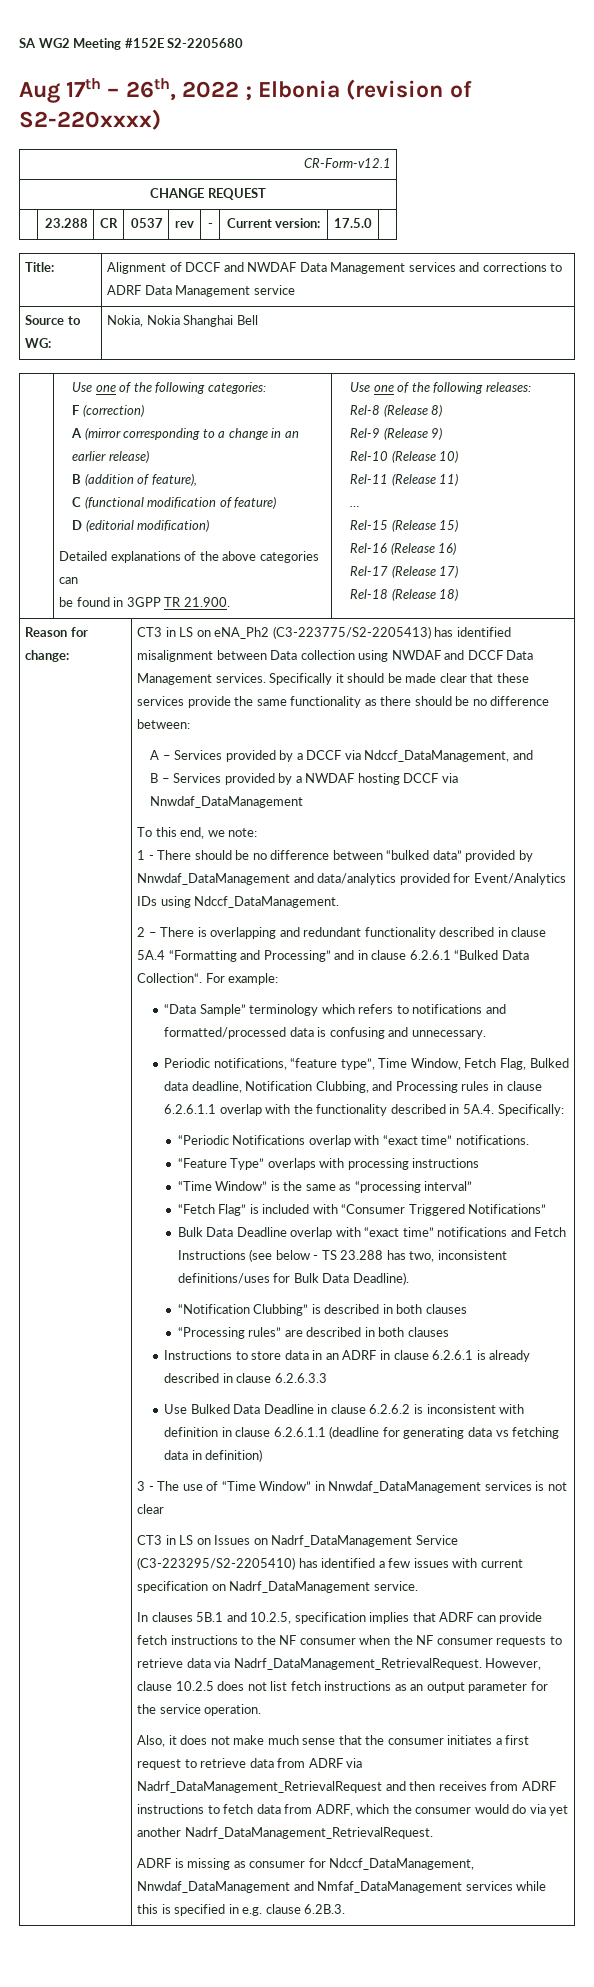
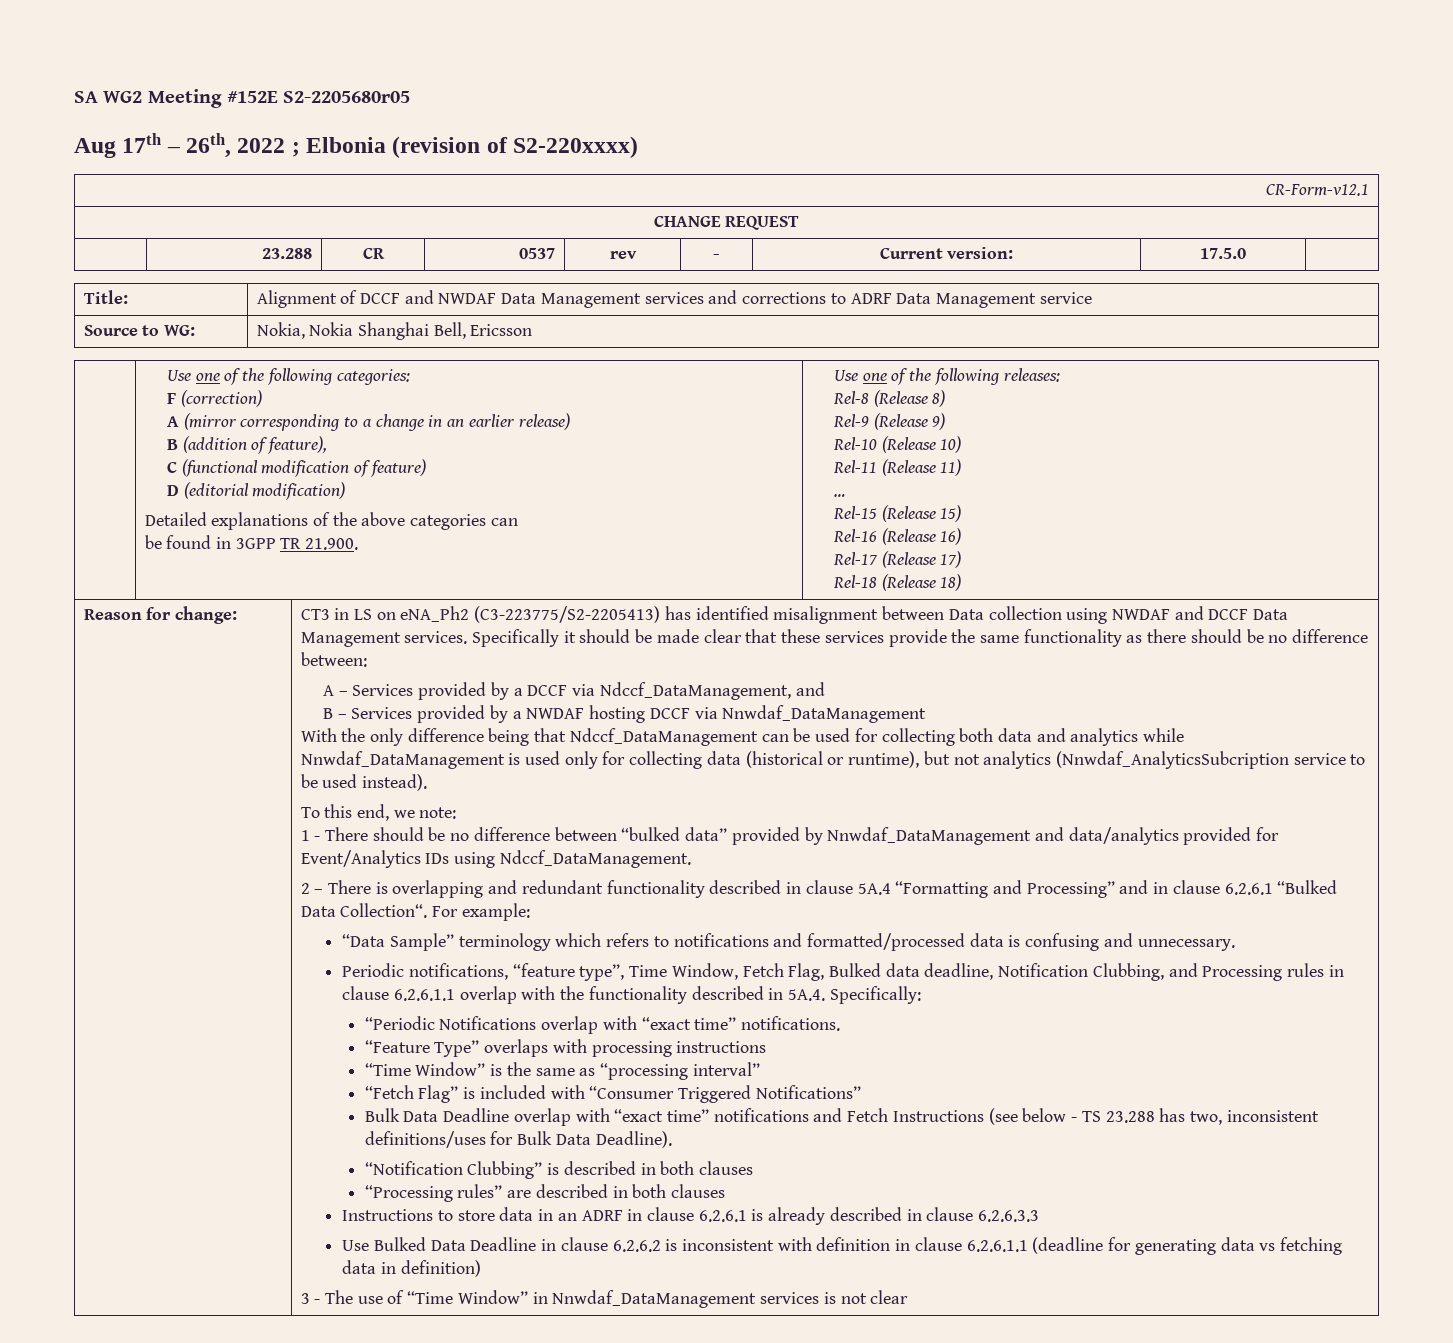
[167,38,244,48] S2-2205680 -> [283,91,411,103] S2-2205680r05
[236,315,258,325] Bell -> [433,322,533,339] Bell, Ericsson
(304, 802) none -> [300,728,1185,746] [300,751,1366,769] [300,774,428,791] // With the only difference being that Ndccf_DataManagement can be used for collecting both data and analytics while Nnwdaf_DataManagement is used only for collecting data (historical or runtime), but not analytics (Nnwdaf_AnalyticsSubcription service to be used instead).
[137,1535,458,1547] [137,1557,523,1570] [137,1581,418,1593] [137,1612,543,1624] [137,1635,562,1647] [137,1658,542,1670] [137,1681,548,1693] [137,1704,262,1716] [137,1735,530,1747] [137,1758,363,1770] [137,1781,556,1793] [137,1804,569,1816] [137,1827,433,1839] [137,1858,475,1870] [137,1881,547,1893] [137,1904,346,1916] // CT3 in LS on Issues on Nadrf_DataManagement Service (C3-223295/S2-2205410) has identified a few issues with current specification on Nadrf_DataManagement service. // In clauses 5B.1 and 10.2.5, specification implies that ADRF can provide fetch instructions to the NF consumer when the NF consumer requests to retrieve data via Nadrf_DataManagement_RetrievalRequest. However, clause 10.2.5 does not list fetch instructions as an output parameter for the service operation. // Also, it does not make much sense that the consumer initiates a first request to retrieve data from ADRF via Nadrf_DataManagement_RetrievalRequest and then receives from ADRF instructions to fetch data from ADRF, which the consumer would do via yet another Nadrf_DataManagement_RetrievalRequest. // ADRF is missing as consumer for Ndccf_DataManagement, Nnwdaf_DataManagement and Nmfaf_DataManagement services while this is specified in e.g. clause 6.2B.3. -> (909, 1297) none

